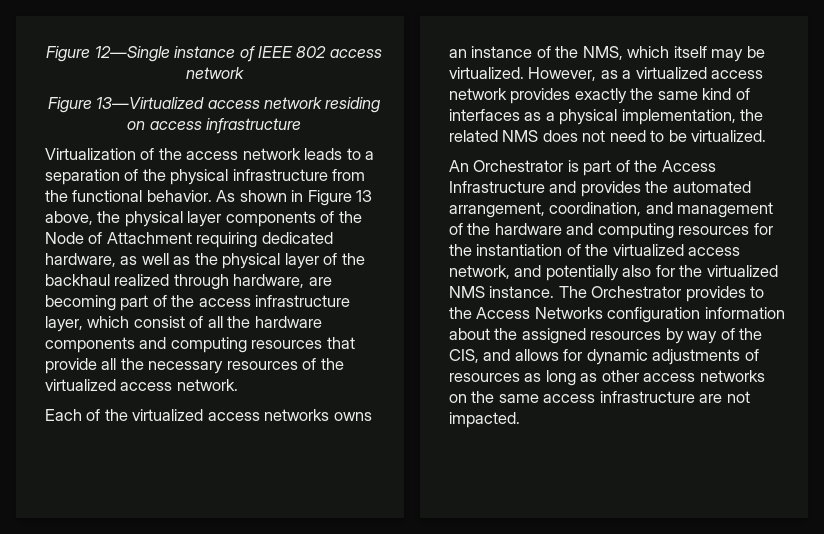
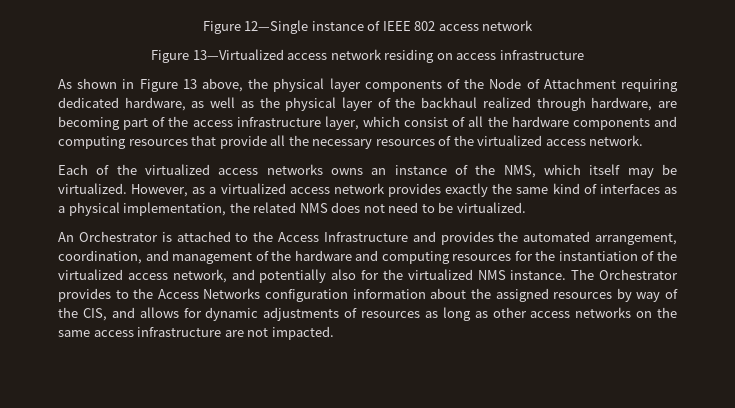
[45,148,375,160] [45,169,366,185] [45,190,212,202] Virtualization of the access network leads to a separation of the physical infrastructure from the functional behavior. -> (584, 55) none
[583,160,630,176] part of -> [176,231,249,242] attached to

